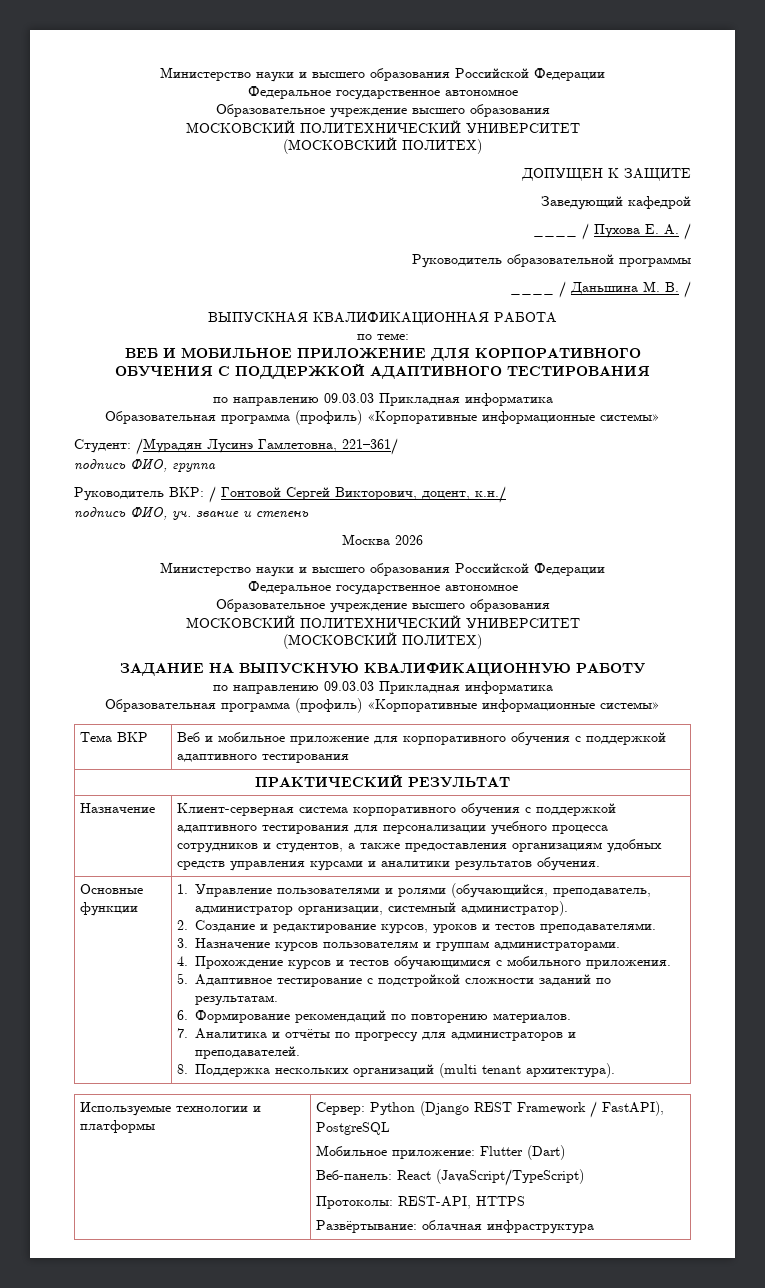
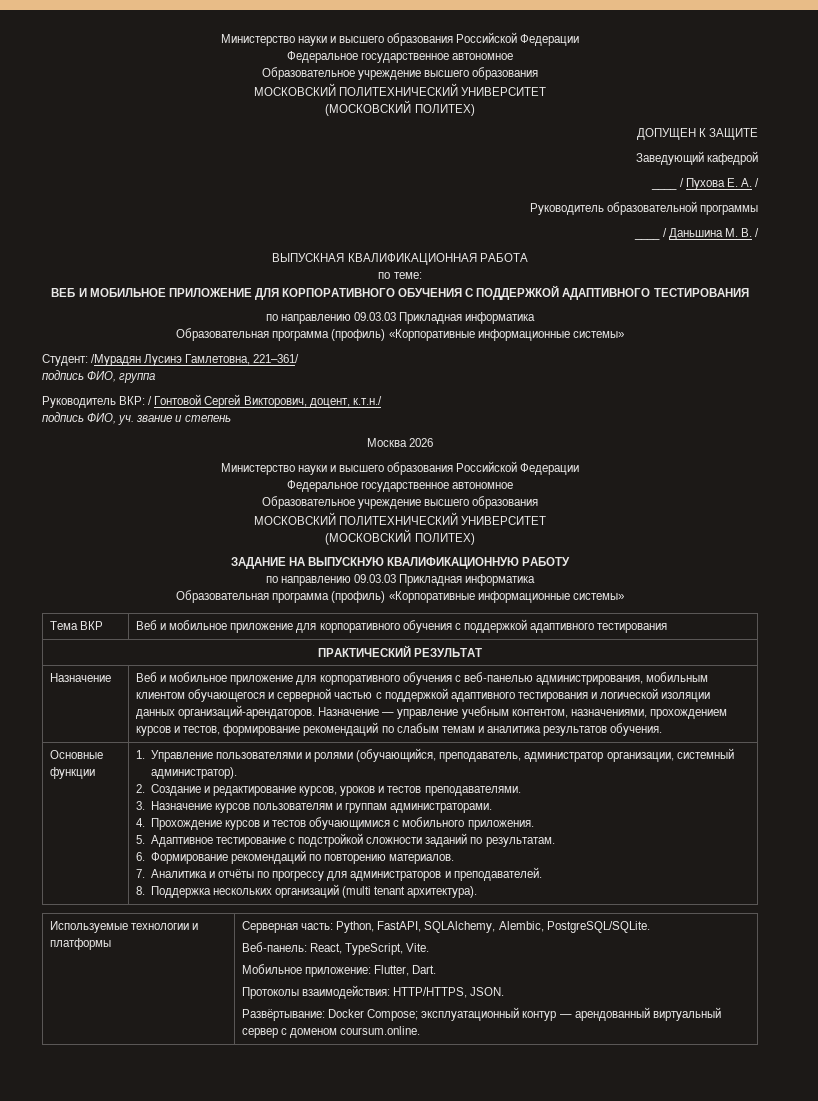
[475,486,506,503] к.н./ -> [352,396,382,405] к.т.н./
[176,803,616,817] [176,821,608,835] [176,839,662,853] [176,860,450,871] Клиент‑серверная система корпоративного обучения с поддержкой адаптивного тестирования для персонализации учебного процесса сотрудников и студентов, а также предоставления организациям удобных средств управления курсами и аналитики -> [136,672,709,685] [136,688,711,702] [136,705,727,719] [136,722,541,736] Веб и мобильное приложение для корпоративного обучения с веб-панелью администрирования, мобильным клиентом обучающегося и серверной частью с поддержкой адаптивного тестирования и логической изоляции данных организаций-арендаторов. Назначение — управление учебным контентом, назначениями, прохождением курсов и тестов, формирование рекомендаций по слабым темам и аналитика
[315,1101,664,1118] [315,1122,390,1135] [315,1145,565,1160] [315,1169,584,1186] [315,1196,525,1209] [315,1220,594,1234] Сервер: Python (Django REST Framework / FastAPI), PostgreSQL // Мобильное приложение: Flutter (Dart) // Веб‑панель: React (JavaScript/TypeScript) // Протоколы: REST‑API, HTTPS // Развёртывание: облачная инфраструктура -> [242,921,650,933] [242,942,430,955] [242,964,437,977] [242,985,505,999] [242,1007,721,1021] [242,1026,421,1038] Серверная часть: Python, FastAPI, SQLAlchemy, Alembic, PostgreSQL/SQLite. // Веб-панель: React, TypeScript, Vite. // Мобильное приложение: Flutter, Dart. // Протоколы взаимодействия: HTTP/HTTPS, JSON. // Развёртывание: Docker Compose; эксплуатационный контур — арендованный виртуальный сервер с доменом coursum.online.

